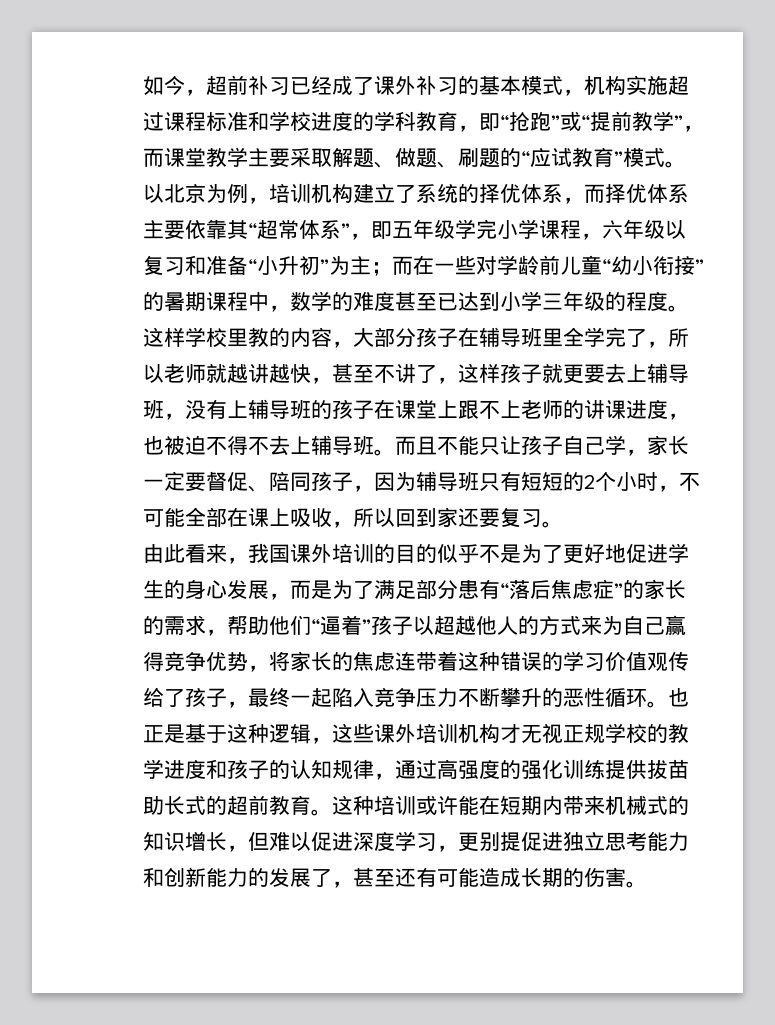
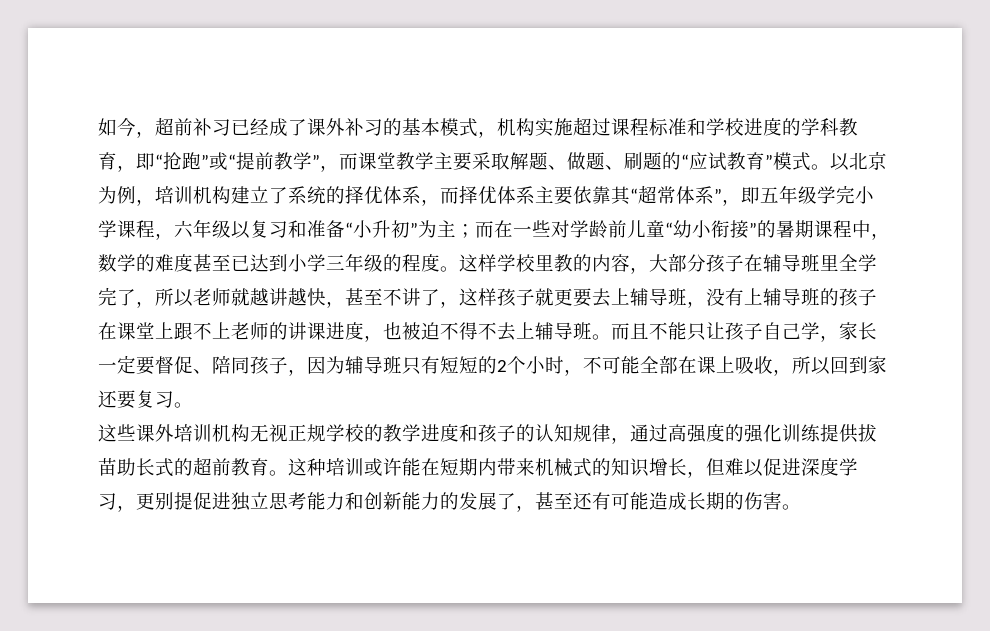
[143,543,689,564] [143,579,686,600] [143,615,686,636] [143,651,689,672] [143,687,689,708] [143,723,332,744] 由此看来，我国课外培训的目的似乎不是为了更好地促进学生的身心发展，而是为了满足部分患有“落后焦虑症”的家长的需求，帮助他们“逼着”孩子以超越他人的方式来为自己赢得竞争优势，将家长的焦虑连带着这种错误的学习价值观传给了孩子，最终一起陷入竞争压力不断攀升的恶性循环。也正是基于这种逻辑， -> (193, 405) none
[500,724,521,743] 才 -> (250, 433) none

